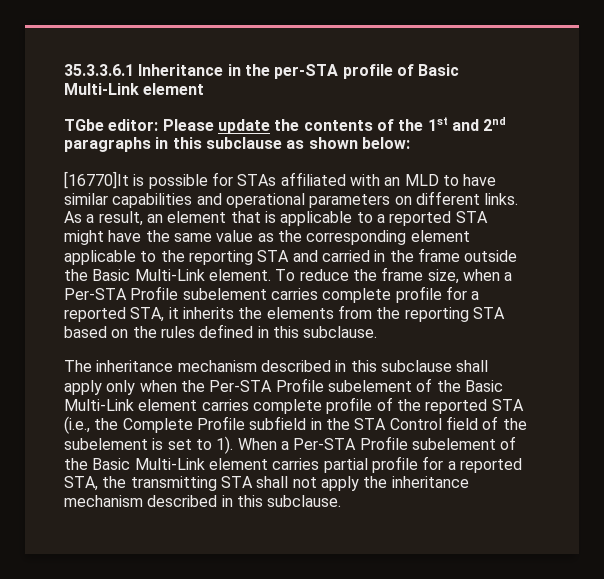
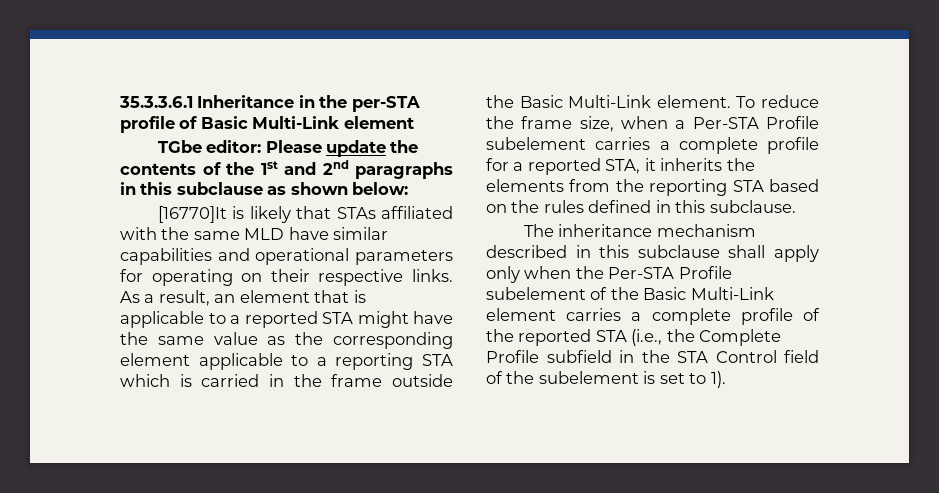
[148,172,233,189] possible for -> [249,206,332,223] likely that
[384,174,459,186] an MLD to -> [161,227,285,240] the same MLD
[394,191,480,205] on different -> [120,269,404,286] for operating on their respective
[160,250,318,265] the reporting STA and -> [316,353,453,370] [120,374,192,387] a reporting STA which is
(318, 294) none -> [659,141,670,150] a
(249, 405) none -> [631,312,642,321] a
[237,436,517,450] [64,456,522,473] [64,476,469,491] [64,495,342,507] When a Per-STA Profile subelement of the Basic Multi-Link element carries partial profile for a reported STA, the transmitting STA shall not apply the inheritance mechanism described in this subclause. -> (726, 379) none

